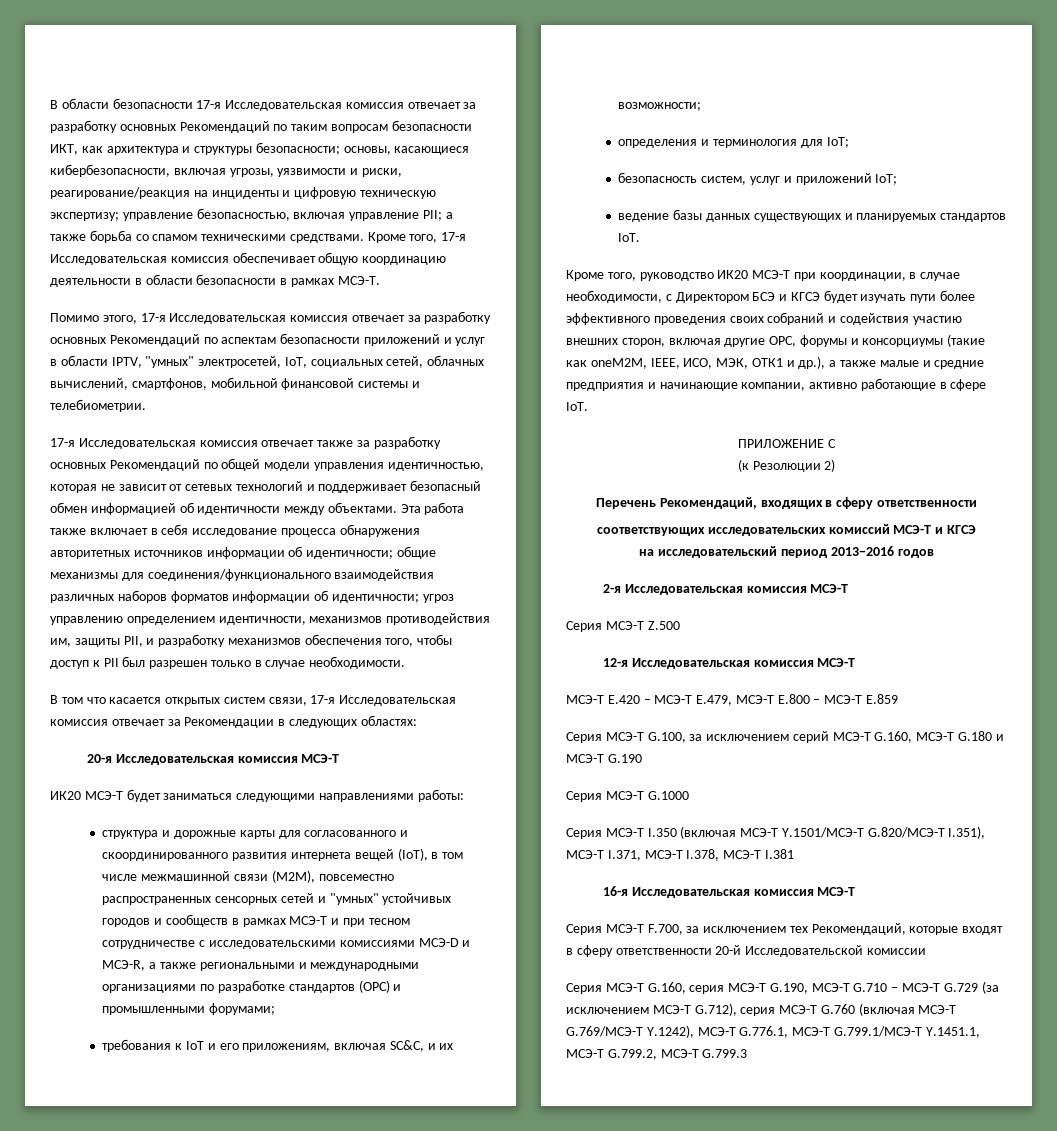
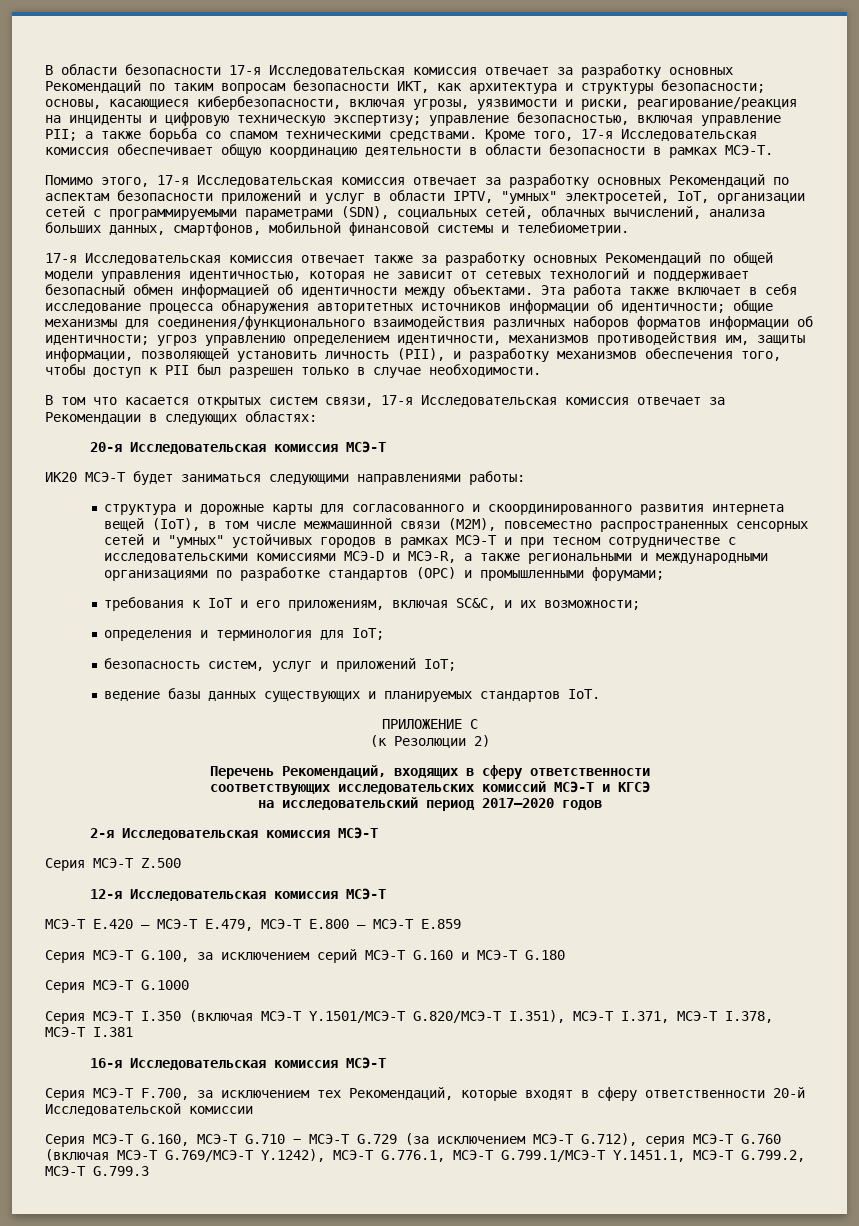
(307, 362) none -> [717,193,805,204] [45,206,389,220] организации сетей с программируемыми параметрами (SDN),
(128, 384) none -> [709,209,765,217] [45,222,165,235] анализа больших данных,
[123,636,143,647] PII, -> [45,348,445,362] информации, позволяющей установить личность (PII),
[154,914,229,927] и сообществ -> (377, 542) none
[566,270,961,281] [566,290,976,303] [566,312,962,325] [566,334,986,347] [566,356,985,369] [566,378,987,391] [566,402,588,411] // Кроме того, руководство ИК20 МСЭ-Т при координации, в случае необходимости, с Директором БСЭ и КГСЭ будет изучать пути более эффективного проведения своих собраний и содействия участию внешних сторон, включая другие ОРС, форумы и консорциумы (такие как oneM2M, IEEE, ИСО, МЭК, ОТК1 и др.), а также малые и средние предприятия и начинающие компании, активно работающие в сфере IoT. -> (601, 694) none
[830,546,894,556] 2013−2016 -> [481,798,554,808] 2017–2020
[874,731,913,743] G.160, -> [413,950,469,960] G.160 и
[995,734,1004,741] [566,754,642,763] и МСЭ-Т G.190 -> (565, 955) none
[689,983,808,994] серия МСЭ-Т G.190, -> (189, 1140) none

